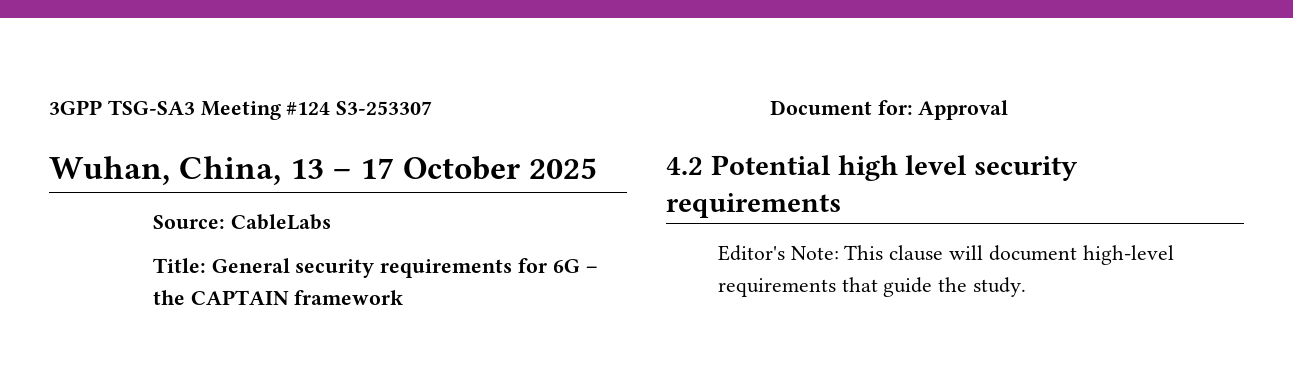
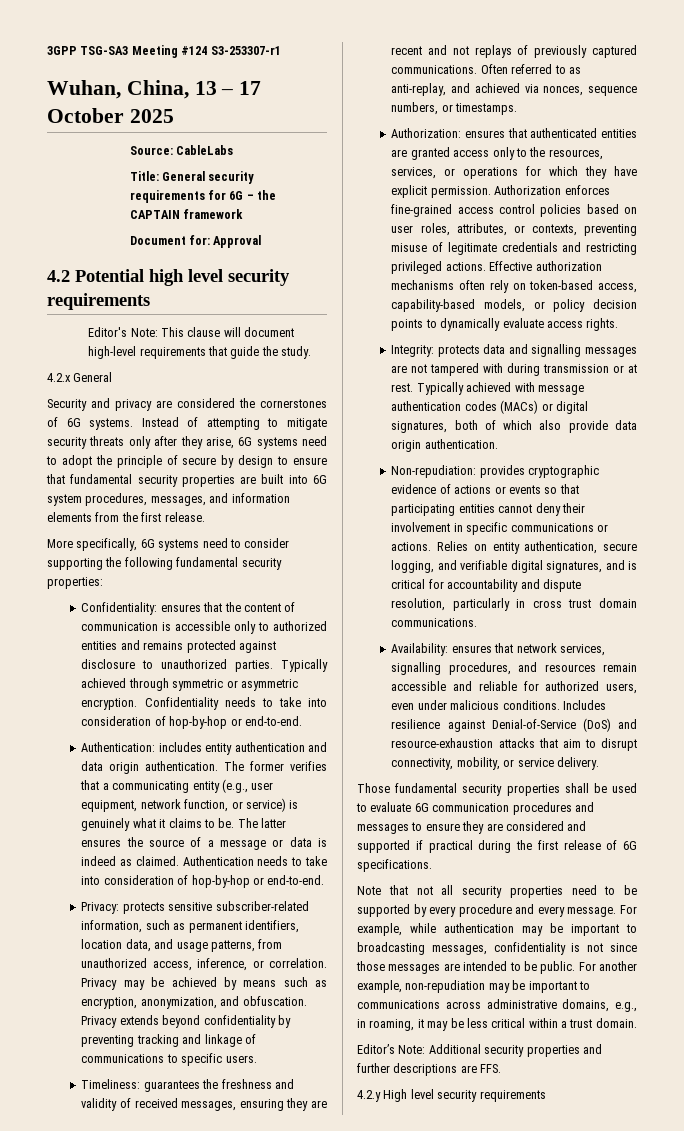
[336,101,433,115] S3-253307 -> [210,46,281,55] S3-253307-r1
(1027, 287) none -> [47,372,113,382] [47,398,327,411] [47,417,328,430] [47,436,327,449] [46,455,327,468] [46,474,327,487] [47,493,290,506] [47,512,205,522] [47,538,290,551] [47,557,282,570] [47,577,103,589] [81,602,296,615] [81,621,327,634] [81,640,276,653] [81,659,328,672] [81,678,298,691] [81,697,327,710] [81,716,302,729] [81,742,327,755] [81,761,327,774] [80,779,274,793] [81,798,299,812] [81,818,286,831] [81,837,327,850] [81,856,327,866] [81,875,325,888] [81,901,309,914] [81,920,299,933] [81,939,283,952] [81,958,327,971] [81,977,327,990] [81,996,307,1009] [81,1015,291,1028] [81,1034,256,1047] [81,1053,257,1066] [81,1079,294,1092] [81,1098,327,1111] [391,45,637,58] [391,64,581,74] [391,83,637,96] [391,102,518,115] [391,128,637,138] [391,147,603,160] [391,166,637,179] [391,185,610,198] [391,204,637,217] [391,223,637,236] [391,242,637,255] [391,261,602,274] [391,280,637,293] [391,299,637,312] [391,318,619,331] [391,344,637,357] [391,363,637,376] [391,382,584,395] [391,400,588,414] [391,420,637,433] [391,439,498,452] [391,465,600,478] [391,484,579,494] [391,503,585,516] [391,522,608,535] [391,541,637,554] [391,560,637,573] [391,579,581,592] [391,598,637,611] [391,618,478,627] [391,643,605,656] [391,662,637,675] [391,681,637,694] [391,700,606,710] [391,718,637,732] [391,738,637,751] [391,757,599,770] [357,783,637,796] [356,802,594,815] [357,821,587,834] [357,840,637,853] [357,859,432,872] [357,885,637,898] [357,904,637,917] [357,923,637,936] [357,942,637,955] [356,961,637,974] [357,980,590,993] [357,999,637,1012] [357,1018,637,1031] [357,1044,602,1057] [357,1063,502,1076] [357,1089,546,1102] // 4.2.x General // Security and privacy are considered the cornerstones of 6G systems. Instead of attempting to mitigate security threats only after they arise, 6G systems need to adopt the principle of secure by design to ensure that fundamental security properties are built into 6G system procedures, messages, and information elements from the first release. // More specifically, 6G systems need to consider supporting the following fundamental security properties: // Confidentiality: ensures that the content of communication is accessible only to authorized entities and remains protected against disclosure to unauthorized parties. Typically achieved through symmetric or asymmetric encryption. Confidentiality needs to take into consideration of hop-by-hop or end-to-end. // Authentication: includes entity authentication and data origin authentication. The former verifies that a communicating entity (e.g., user equipment, network function, or service) is genuinely what it claims to be. The latter ensures the source of a message or data is indeed as claimed. Authentication needs to take into consideration of hop-by-hop or end-to-end. // Privacy: protects sensitive subscriber-related information, such as permanent identifiers, location data, and usage patterns, from unauthorized access, inference, or correlation. Privacy may be achieved by means such as encryption, anonymization, and obfuscation. Privacy extends beyond confidentiality by preventing tracking and linkage of communications to specific users. // Timeliness: guarantees the freshness and validity of received messages, ensuring they are recent and not replays of previously captured communications. Often referred to as anti-replay, and achieved via nonces, sequence numbers, or timestamps. // Authorization: ensures that authenticated entities are granted access only to the resources, services, or operations for which they have explicit permission. Authorization enforces fine-grained access control policies based on user roles, attributes, or contexts, preventing misuse of legitimate credentials and restricting privileged actions. Effective authorization mechanisms often rely on token-based access, capability-based models, or policy decision points to dynamically evaluate access rights. // Integrity: protects data and signalling messages are not tampered with during transmission or at rest. Typically achieved with message authentication codes (MACs) or digital signatures, both of which also provide data origin authentication. // Non-repudiation: provides cryptographic evidence of actions or events so that participating entities cannot deny their involvement in specific communications or actions. Relies on entity authentication, secure logging, and verifiable digital signatures, and is critical for accountability and dispute resolution, particularly in cross trust domain communications. // Availability: ensures that network services, signalling procedures, and resources remain accessible and reliable for authorized users, even under malicious conditions. Includes resilience against Denial-of-Service (DoS) and resource-exhaustion attacks that aim to disrupt connectivity, mobility, or service delivery. // Those fundamental security properties shall be used to evaluate 6G communication procedures and messages to ensure they are considered and supported if practical during the first release of 6G specifications. // Note that not all security properties need to be supported by every procedure and every message. For example, while authentication may be important to broadcasting messages, confidentiality is not since those messages are intended to be public. For another example, non-repudiation may be important to communications across administrative domains, e.g., in roaming, it may be less critical within a trust domain. // Editor’s Note: Additional security properties and further descriptions are FFS. // 4.2.y High level security requirements

